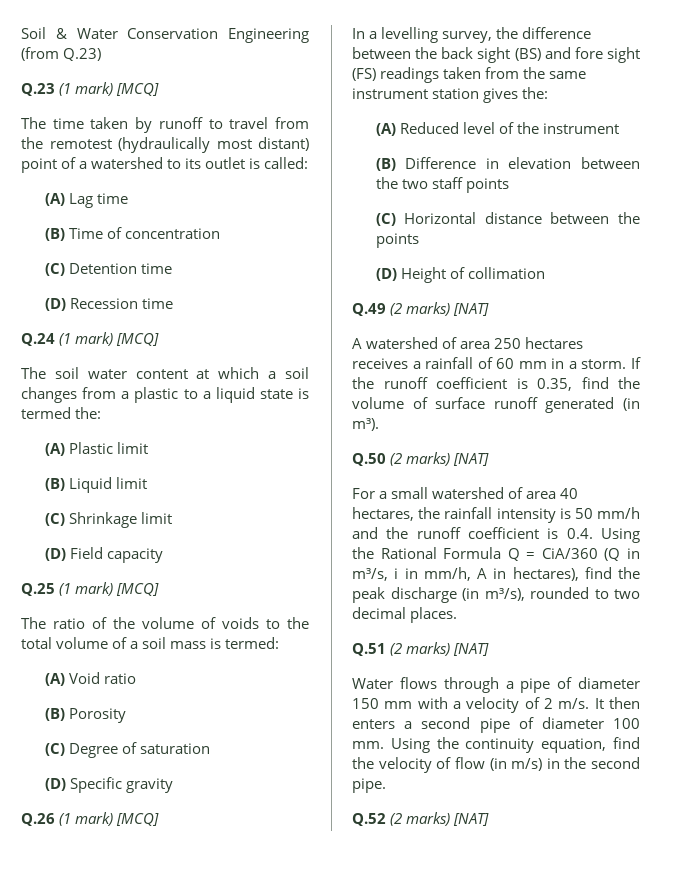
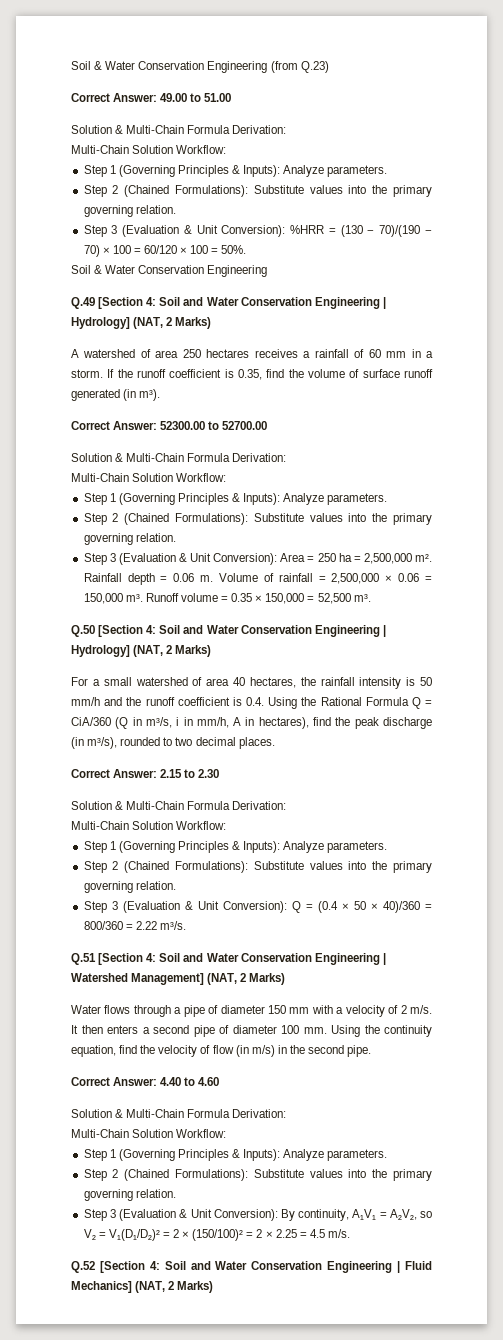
[21,82,160,96] [21,117,310,133] [21,137,309,153] [21,157,309,173] [44,193,128,208] [44,227,220,241] [44,263,172,276] [44,298,173,311] [21,332,160,346] [21,367,309,379] [21,387,309,403] [21,407,102,419] [44,442,148,456] [44,477,147,493] [44,512,172,528] [44,547,163,563] [21,582,160,596] [21,617,309,629] [21,637,280,649] [44,672,136,686] [44,708,126,723] [44,742,210,758] [44,777,173,793] [21,812,160,826] [352,27,592,43] [352,47,640,63] [352,67,587,83] [352,87,549,103] [375,122,619,136] [375,157,640,171] [375,177,509,193] [375,212,640,226] [375,233,419,248] [375,267,545,283] [352,302,490,316] Q.23 (1 mark) [MCQ] // The time taken by runoff to travel from the remotest (hydraulically most distant) point of a watershed to its outlet is called: // (A) Lag time // (B) Time of concentration // (C) Detention time // (D) Recession time // Q.24 (1 mark) [MCQ] // The soil water content at which a soil changes from a plastic to a liquid state is termed the: // (A) Plastic limit // (B) Liquid limit // (C) Shrinkage limit // (D) Field capacity // Q.25 (1 mark) [MCQ] // The ratio of the volume of voids to the total volume of a soil mass is termed: // (A) Void ratio // (B) Porosity // (C) Degree of saturation // (D) Specific gravity // Q.26 (1 mark) [MCQ] // In a levelling survey, the difference between the back sight (BS) and fore sight (FS) readings taken from the same instrument station gives the: // (A) Reduced level of the instrument // (B) Difference in elevation between the two staff points // (C) Horizontal distance between the points // (D) Height of collimation // Q.49 (2 marks) [NAT] -> [71,93,232,102] [71,125,287,134] [71,145,227,154] [83,165,388,177] [83,185,432,197] [83,205,176,217] [83,225,432,237] [83,245,247,257] [71,265,268,277] [71,297,386,309] [71,317,212,329] Correct Answer: 49.00 to 51.00 // Solution & Multi-Chain Formula Derivation: // Multi-Chain Solution Workflow: // Step 1 (Governing Principles & Inputs): Analyze parameters. // Step 2 (Chained Formulations): Substitute values into the primary governing relation. // Step 3 (Evaluation & Unit Conversion): %HRR = (130 − 70)/(190 − 70) × 100 = 60/120 × 100 = 50%. // Soil & Water Conservation Engineering // Q.49 [Section 4: Soil and Water Conservation Engineering | Hydrology] (NAT, 2 Marks)
[352,452,490,466] Q.50 (2 marks) [NAT] -> [71,421,268,430] [71,453,287,462] [71,473,227,482] [83,493,388,505] [83,513,432,525] [83,533,176,545] [83,553,433,565] [83,573,433,585] [83,593,371,604] [71,625,386,637] [71,645,212,657] Correct Answer: 52300.00 to 52700.00 // Solution & Multi-Chain Formula Derivation: // Multi-Chain Solution Workflow: // Step 1 (Governing Principles & Inputs): Analyze parameters. // Step 2 (Chained Formulations): Substitute values into the primary governing relation. // Step 3 (Evaluation & Unit Conversion): Area = 250 ha = 2,500,000 m². Rainfall depth = 0.06 m. Volume of rainfall = 2,500,000 × 0.06 = 150,000 m³. Runoff volume = 0.35 × 150,000 = 52,500 m³. // Q.50 [Section 4: Soil and Water Conservation Engineering | Hydrology] (NAT, 2 Marks)
[352,642,490,656] Q.51 (2 marks) [NAT] -> [71,769,220,778] [71,801,287,810] [71,821,227,830] [83,841,388,853] [83,861,432,873] [83,881,176,893] [83,901,433,913] [83,921,186,930] [71,953,386,965] [71,973,286,985] Correct Answer: 2.15 to 2.30 // Solution & Multi-Chain Formula Derivation: // Multi-Chain Solution Workflow: // Step 1 (Governing Principles & Inputs): Analyze parameters. // Step 2 (Chained Formulations): Substitute values into the primary governing relation. // Step 3 (Evaluation & Unit Conversion): Q = (0.4 × 50 × 40)/360 = 800/360 = 2.22 m³/s. // Q.51 [Section 4: Soil and Water Conservation Engineering | Watershed Management] (NAT, 2 Marks)
[352,812,490,826] Q.52 (2 marks) [NAT] -> [71,1077,220,1086] [71,1109,287,1118] [71,1129,227,1138] [83,1149,388,1161] [83,1169,432,1181] [83,1189,176,1201] [83,1209,432,1221] [83,1229,351,1241] [71,1261,433,1273] [71,1281,214,1293] Correct Answer: 4.40 to 4.60 // Solution & Multi-Chain Formula Derivation: // Multi-Chain Solution Workflow: // Step 1 (Governing Principles & Inputs): Analyze parameters. // Step 2 (Chained Formulations): Substitute values into the primary governing relation. // Step 3 (Evaluation & Unit Conversion): By continuity, A₁V₁ = A₂V₂, so V₂ = V₁(D₁/D₂)² = 2 × (150/100)² = 2 × 2.25 = 4.5 m/s. // Q.52 [Section 4: Soil and Water Conservation Engineering | Fluid Mechanics] (NAT, 2 Marks)

